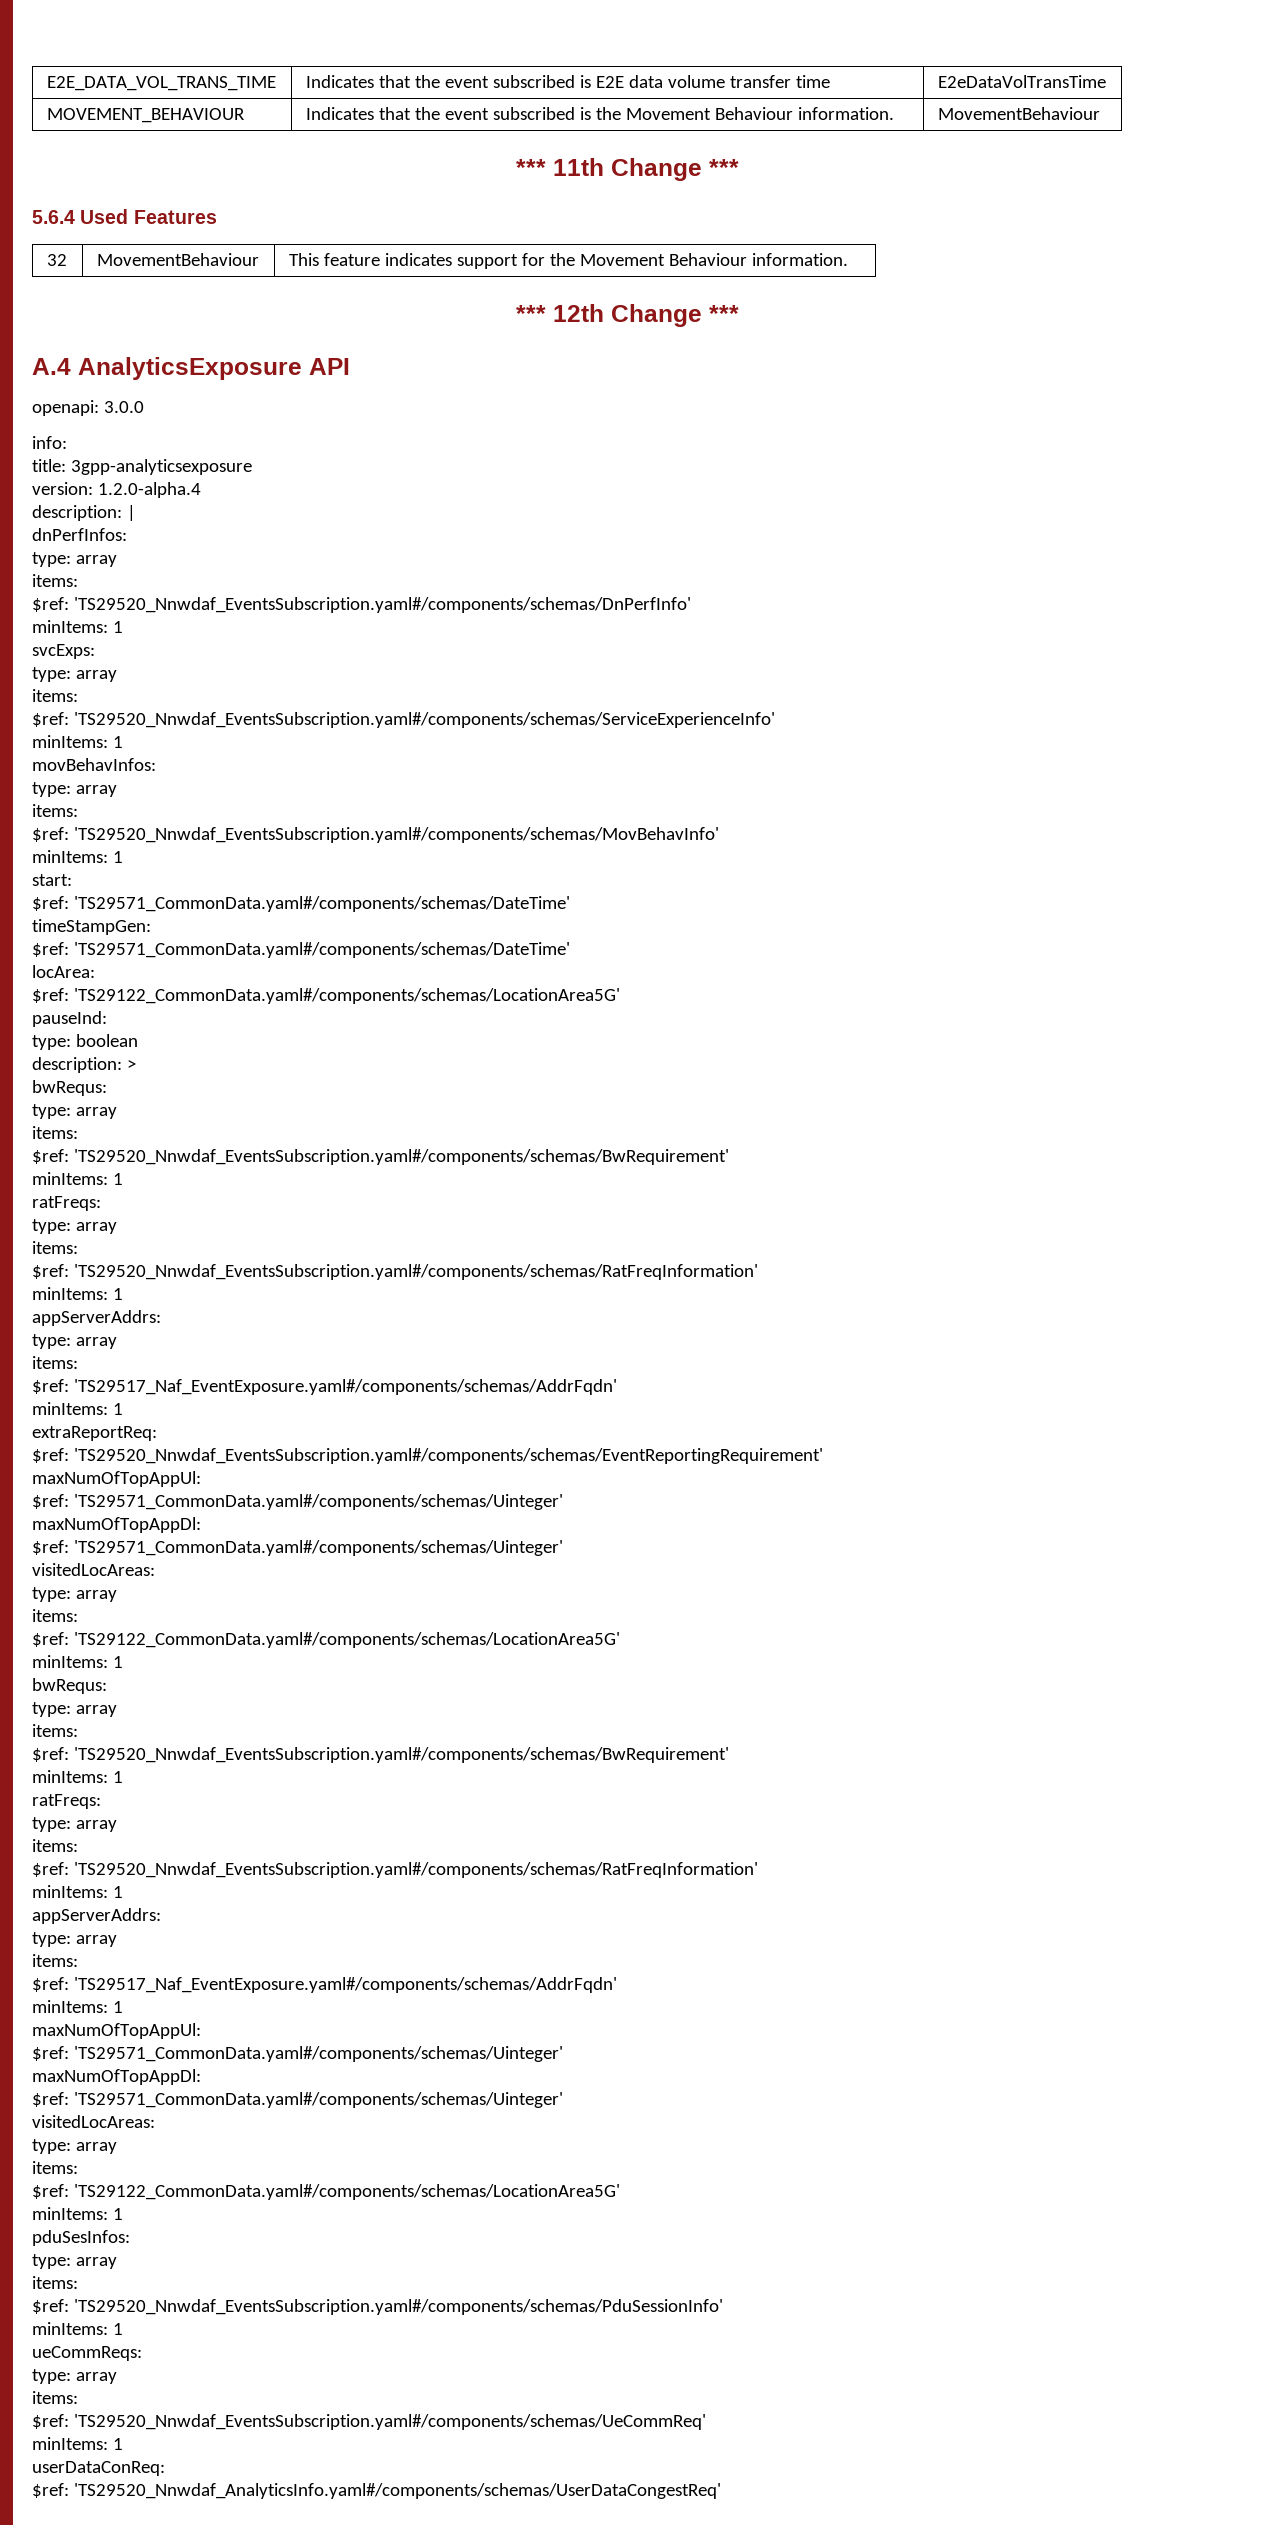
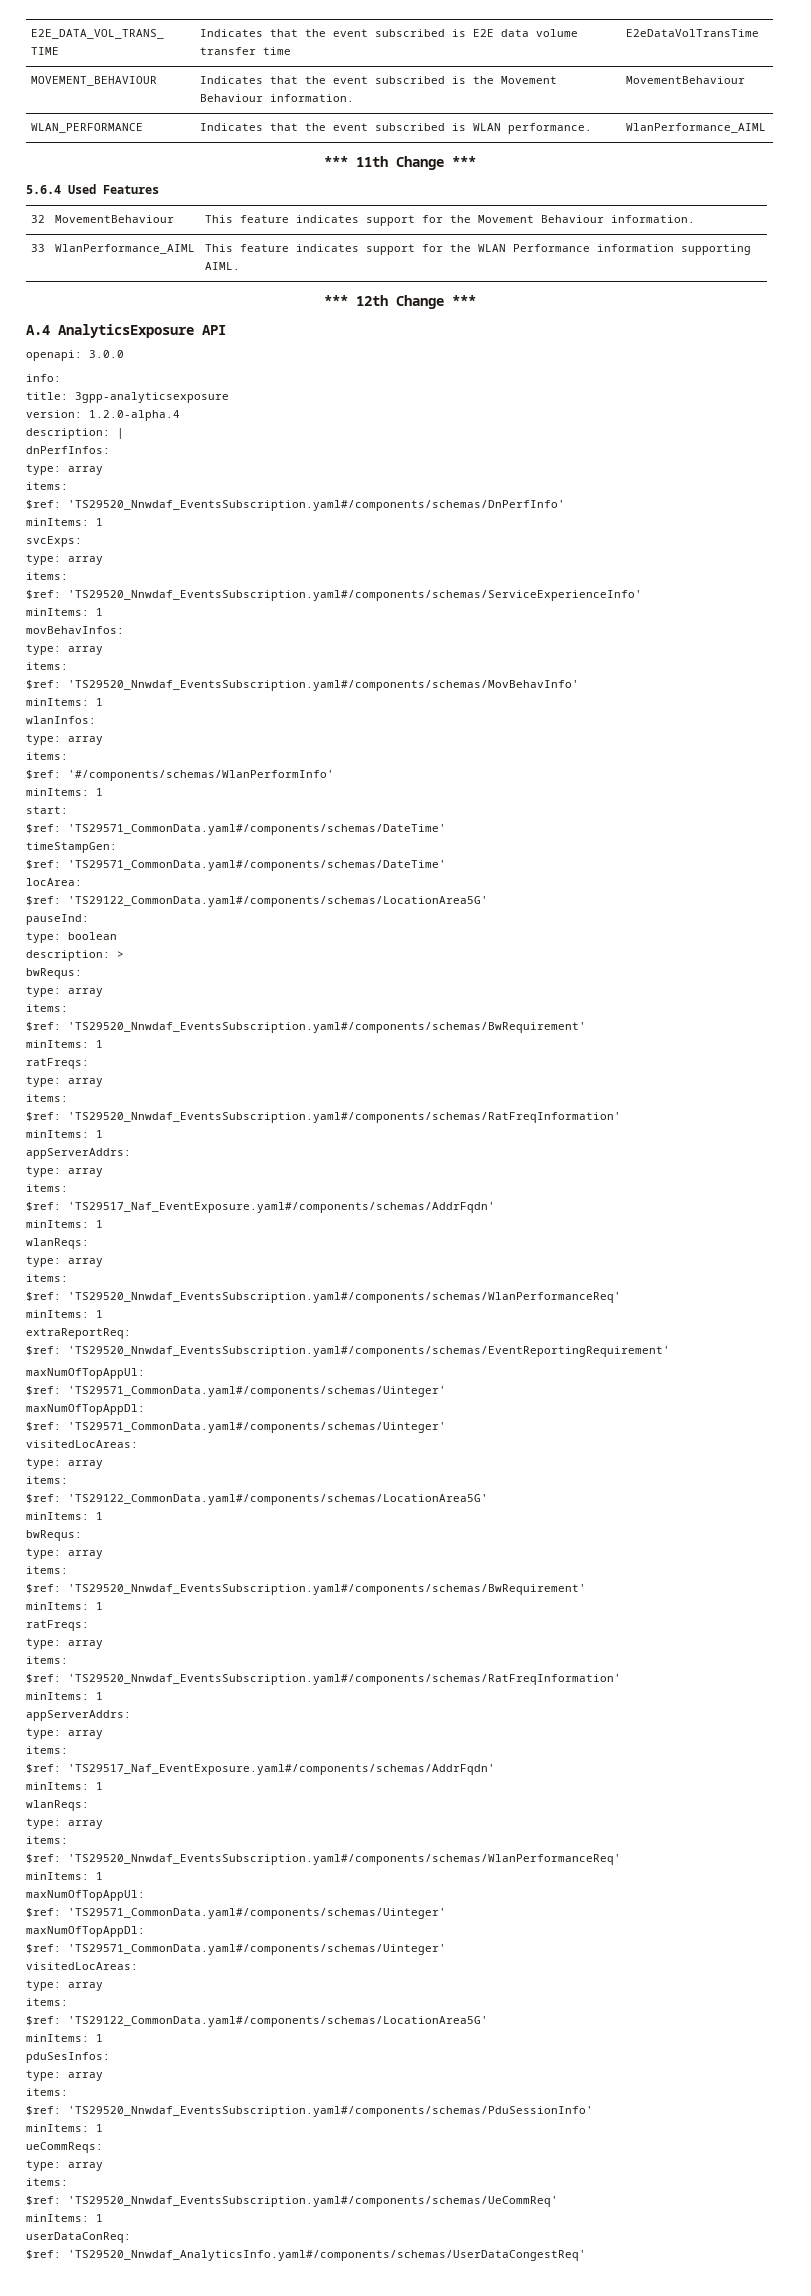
(1100, 113) none -> [30,123,143,133] [199,123,592,134] [625,123,766,133] // WLAN_PERFORMANCE | Indicates that the event subscribed is WLAN performance. | WlanPerformance_AIML
(848, 259) none -> [30,244,45,252] [54,244,195,254] [204,244,751,255] [204,262,240,270] // 33 | WlanPerformance_AIML | This feature indicates support for the WLAN Performance information supporting AIML.
(123, 857) none -> [26,716,96,724] [26,734,103,745] [26,752,68,760] [26,770,334,781] [26,788,103,796] // wlanInfos: // type: array // items: // $ref: '#/components/schemas/WlanPerformInfo' // minItems: 1
(123, 1409) none -> [26,1238,89,1249] [26,1256,103,1267] [26,1274,68,1282] [26,1292,621,1303] [26,1310,103,1318] // wlanReqs: // type: array // items: // $ref: 'TS29520_Nnwdaf_EventsSubscription.yaml#/components/schemas/WlanPerformanceReq' // minItems: 1
(123, 2007) none -> [26,1800,89,1811] [26,1818,103,1829] [26,1836,68,1844] [26,1854,621,1865] [26,1872,103,1880] // wlanReqs: // type: array // items: // $ref: 'TS29520_Nnwdaf_EventsSubscription.yaml#/components/schemas/WlanPerformanceReq' // minItems: 1

